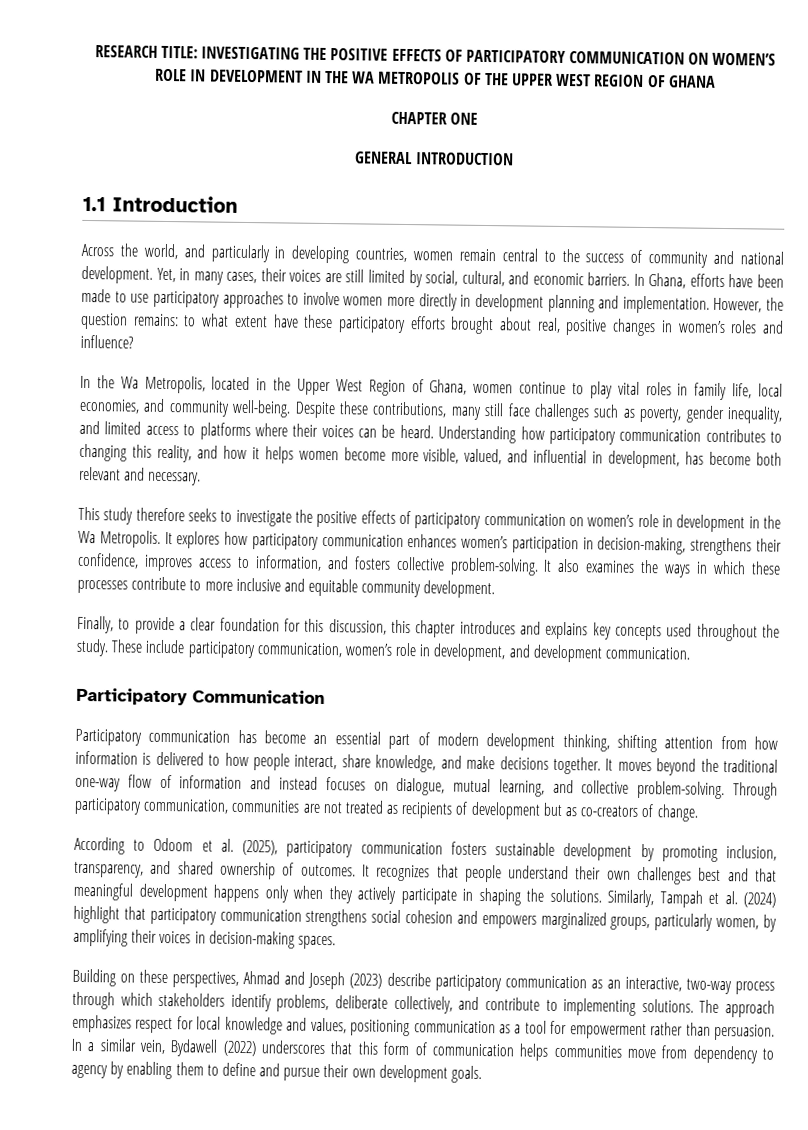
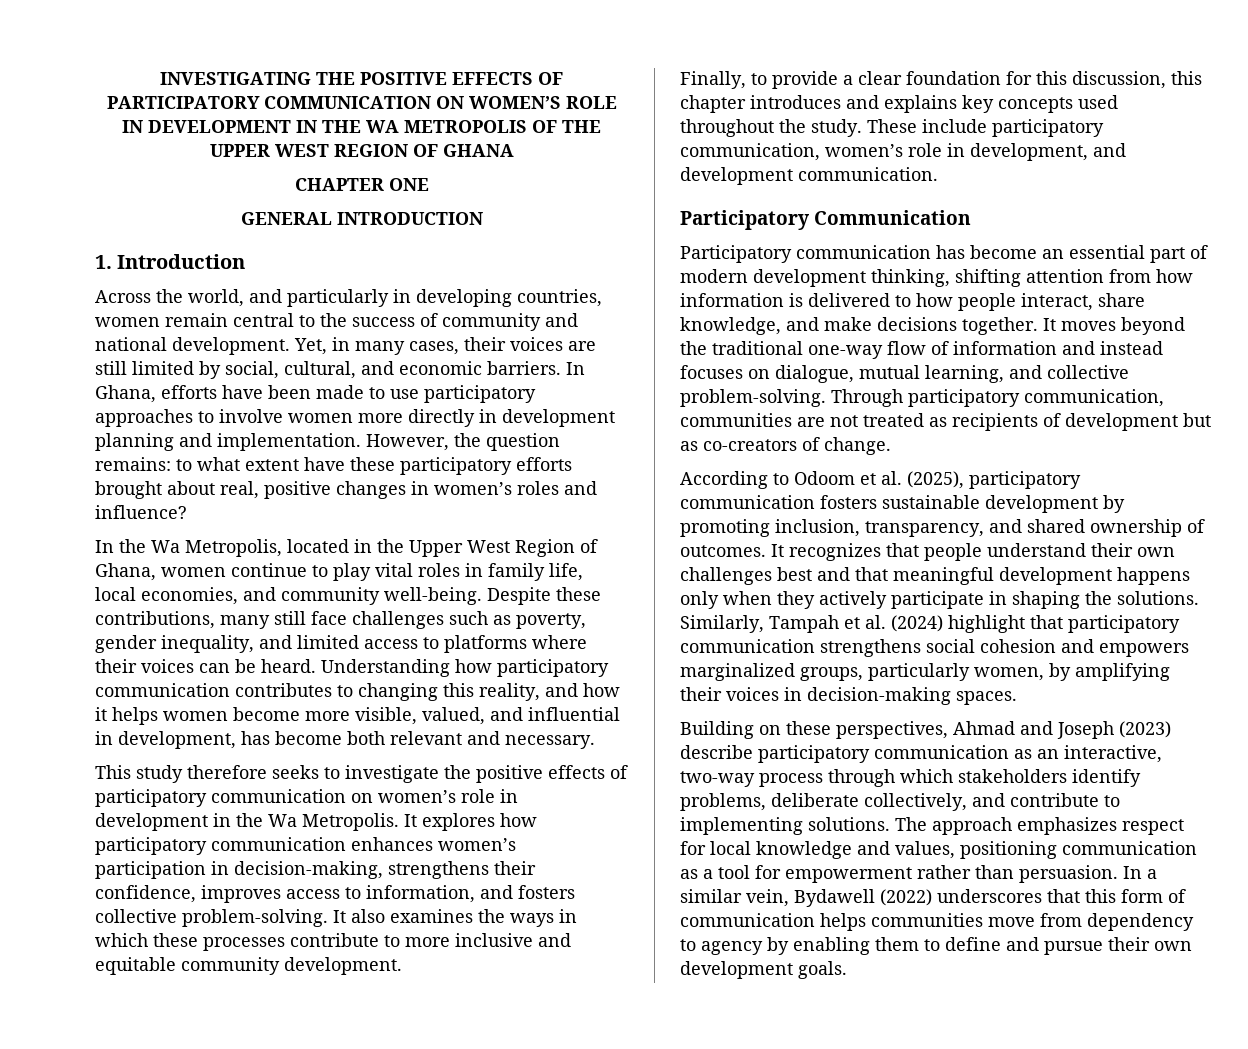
[94,45,198,59] RESEARCH TITLE: -> (160, 78) none
[82,196,106,212] 1.1 -> [95,255,112,269] 1.

